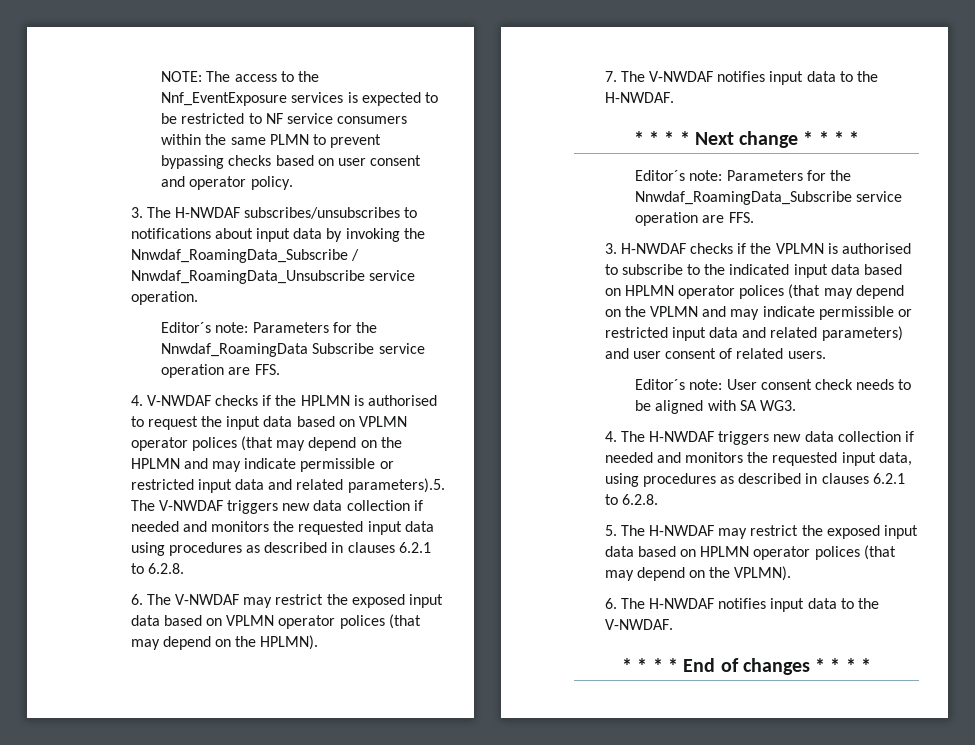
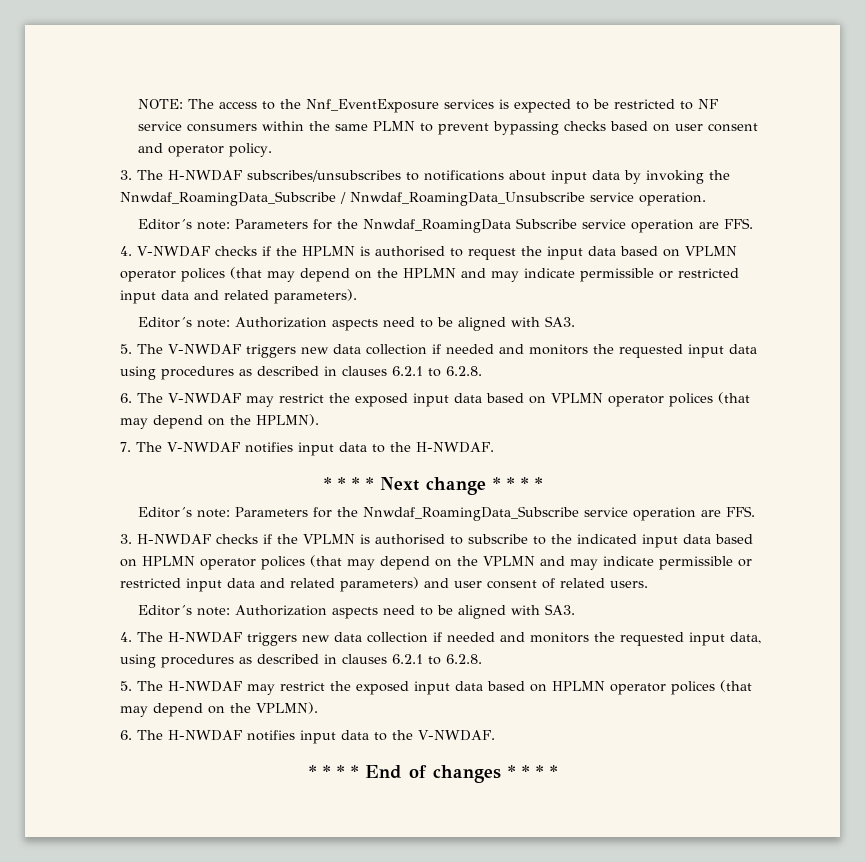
[347,478,445,493] parameters).5. -> [274,289,358,304] [138,316,576,331] [120,344,133,354] parameters). // Editor´s note: Authorization aspects need to be aligned with SA3. // 5.
[726,379,912,390] [635,400,796,414] User consent check needs to be aligned with SA WG3. -> [235,604,576,619] Authorization aspects need to be aligned with SA3.

